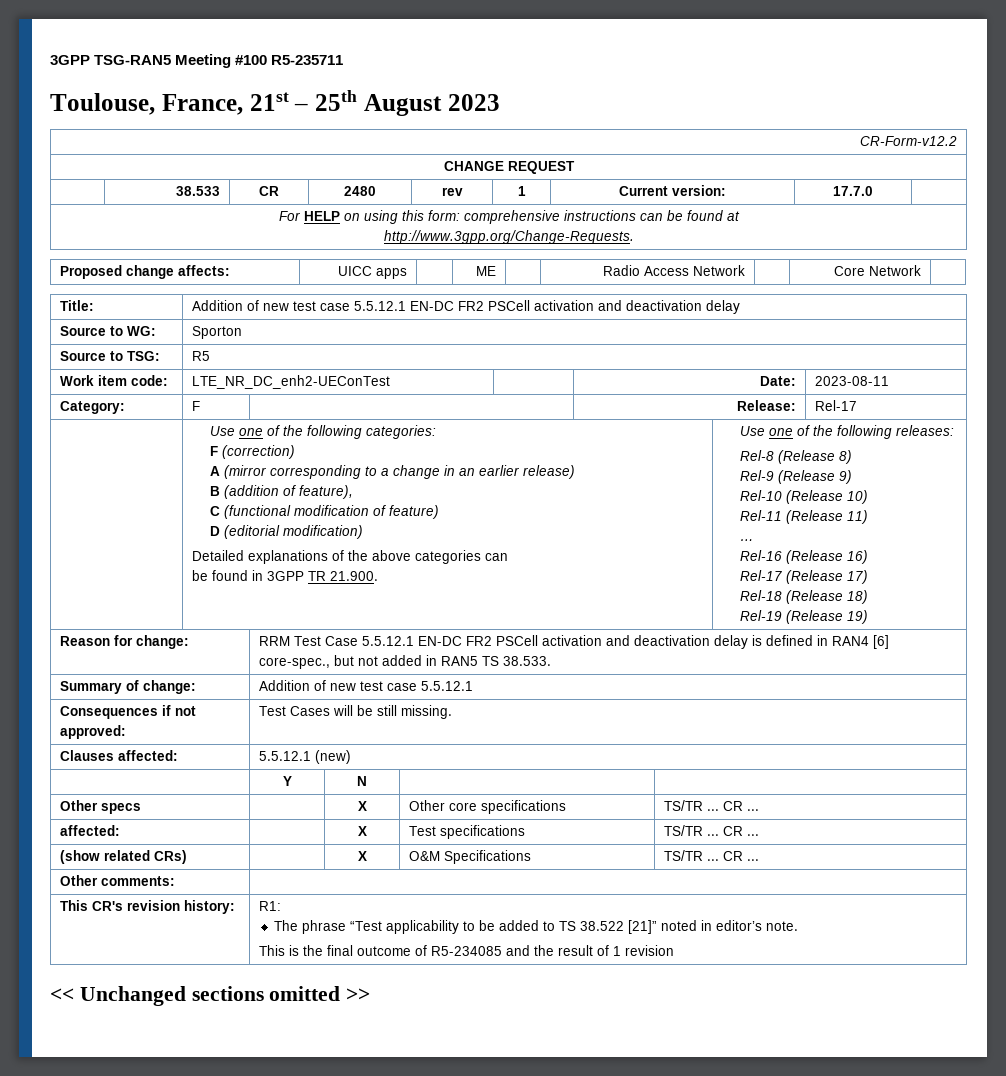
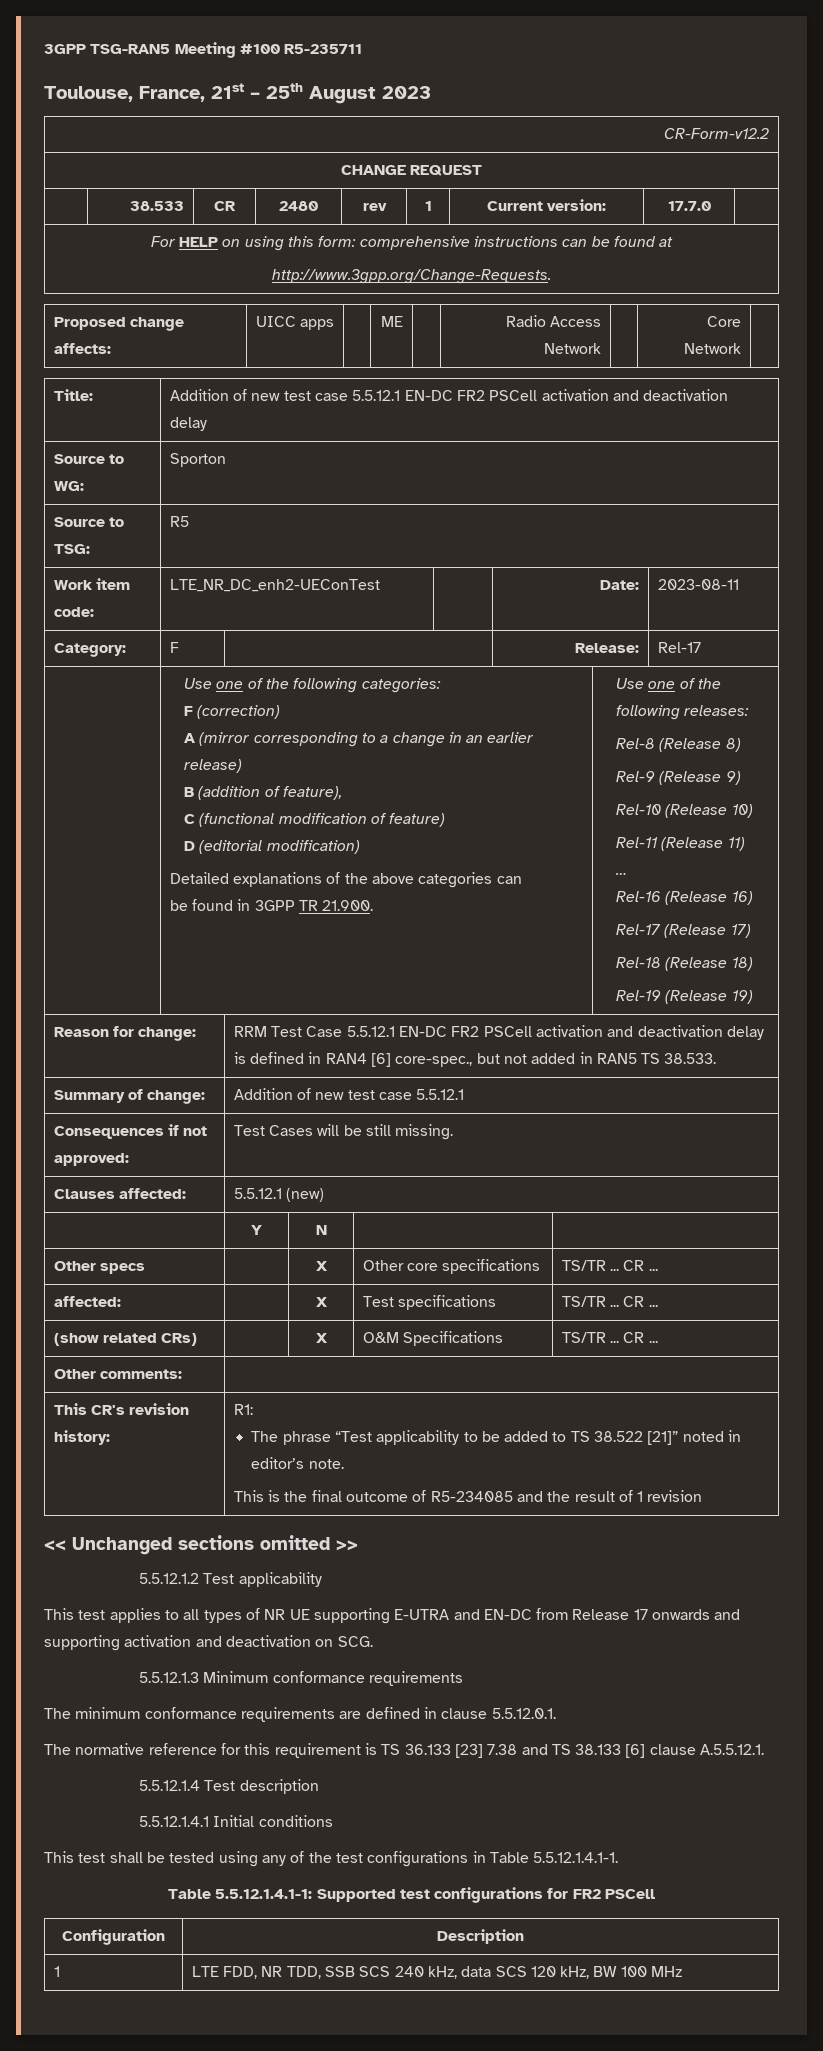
(371, 994) none -> [139,1572,322,1587] [44,1608,741,1624] [44,1635,373,1651] [139,1671,463,1686] [44,1707,556,1722] [44,1743,765,1758] [139,1779,319,1794] [139,1815,333,1827] [44,1851,619,1867] [167,1887,656,1903] [62,1929,165,1945] [437,1929,524,1944] [53,1966,60,1977] [191,1966,683,1979] // 5.5.12.1.2 Test applicability // This test applies to all types of NR UE supporting E-UTRA and EN-DC from Release 17 onwards and supporting activation and deactivation on SCG. // 5.5.12.1.3 Minimum conformance requirements // The minimum conformance requirements are defined in clause 5.5.12.0.1. // The normative reference for this requirement is TS 36.133 [23] 7.38 and TS 38.133 [6] clause A.5.5.12.1. // 5.5.12.1.4 Test description // 5.5.12.1.4.1 Initial conditions // This test shall be tested using any of the test configurations in Table 5.5.12.1.4.1-1. // Table 5.5.12.1.4.1-1: Supported test configurations for FR2 PSCell // Configuration | Description // 1 | LTE FDD, NR TDD, SSB SCS 240 kHz, data SCS 120 kHz, BW 100 MHz

